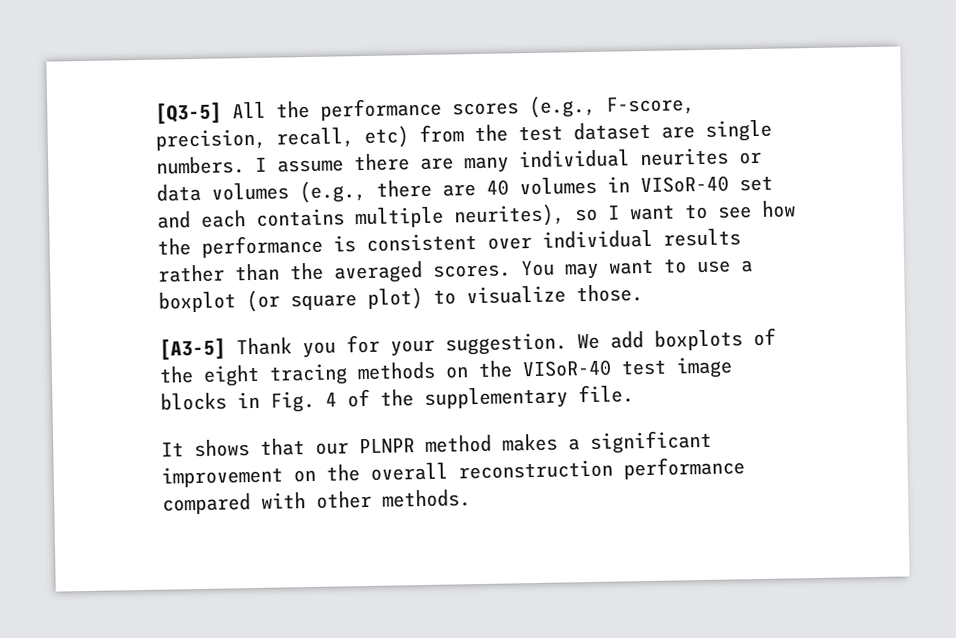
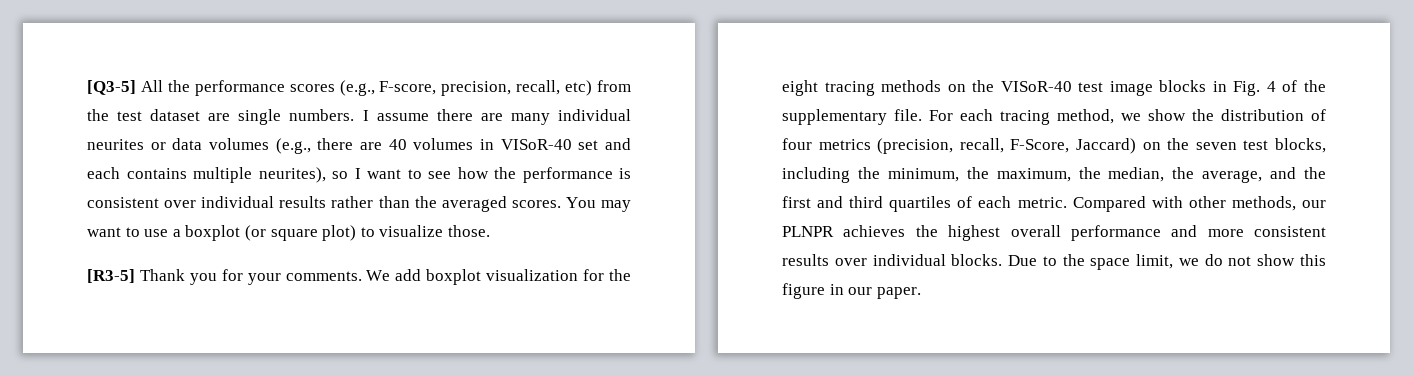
[159,337,226,361] [A3-5] -> [87,269,135,283] [R3-5]
[445,332,567,356] suggestion. -> [285,271,362,281] comments.
[654,327,776,351] boxplots of -> [426,269,605,285] boxplot visualization for
[161,429,712,458] [161,456,745,488] [162,489,471,515] // It shows that our PLNPR method makes a significant improvement on the overall reconstruction performance compared with other methods. -> [929,109,1326,125] [782,138,1326,154] [782,167,1326,183] [782,196,1326,212] [782,225,1326,241] [782,254,1326,270] [782,283,921,299] For each tracing method, we show the distribution of four metrics (precision, recall, F-Score, Jaccard) on the seven test blocks, including the minimum, the maximum, the median, the average, and the first and third quartiles of each metric. Compared with other methods, our PLNPR achieves the highest overall performance and more consistent results over individual blocks. Due to the space limit, we do not show this figure in our paper.

